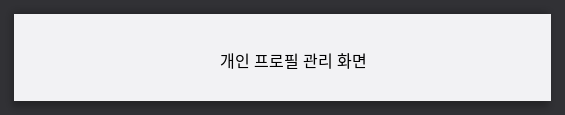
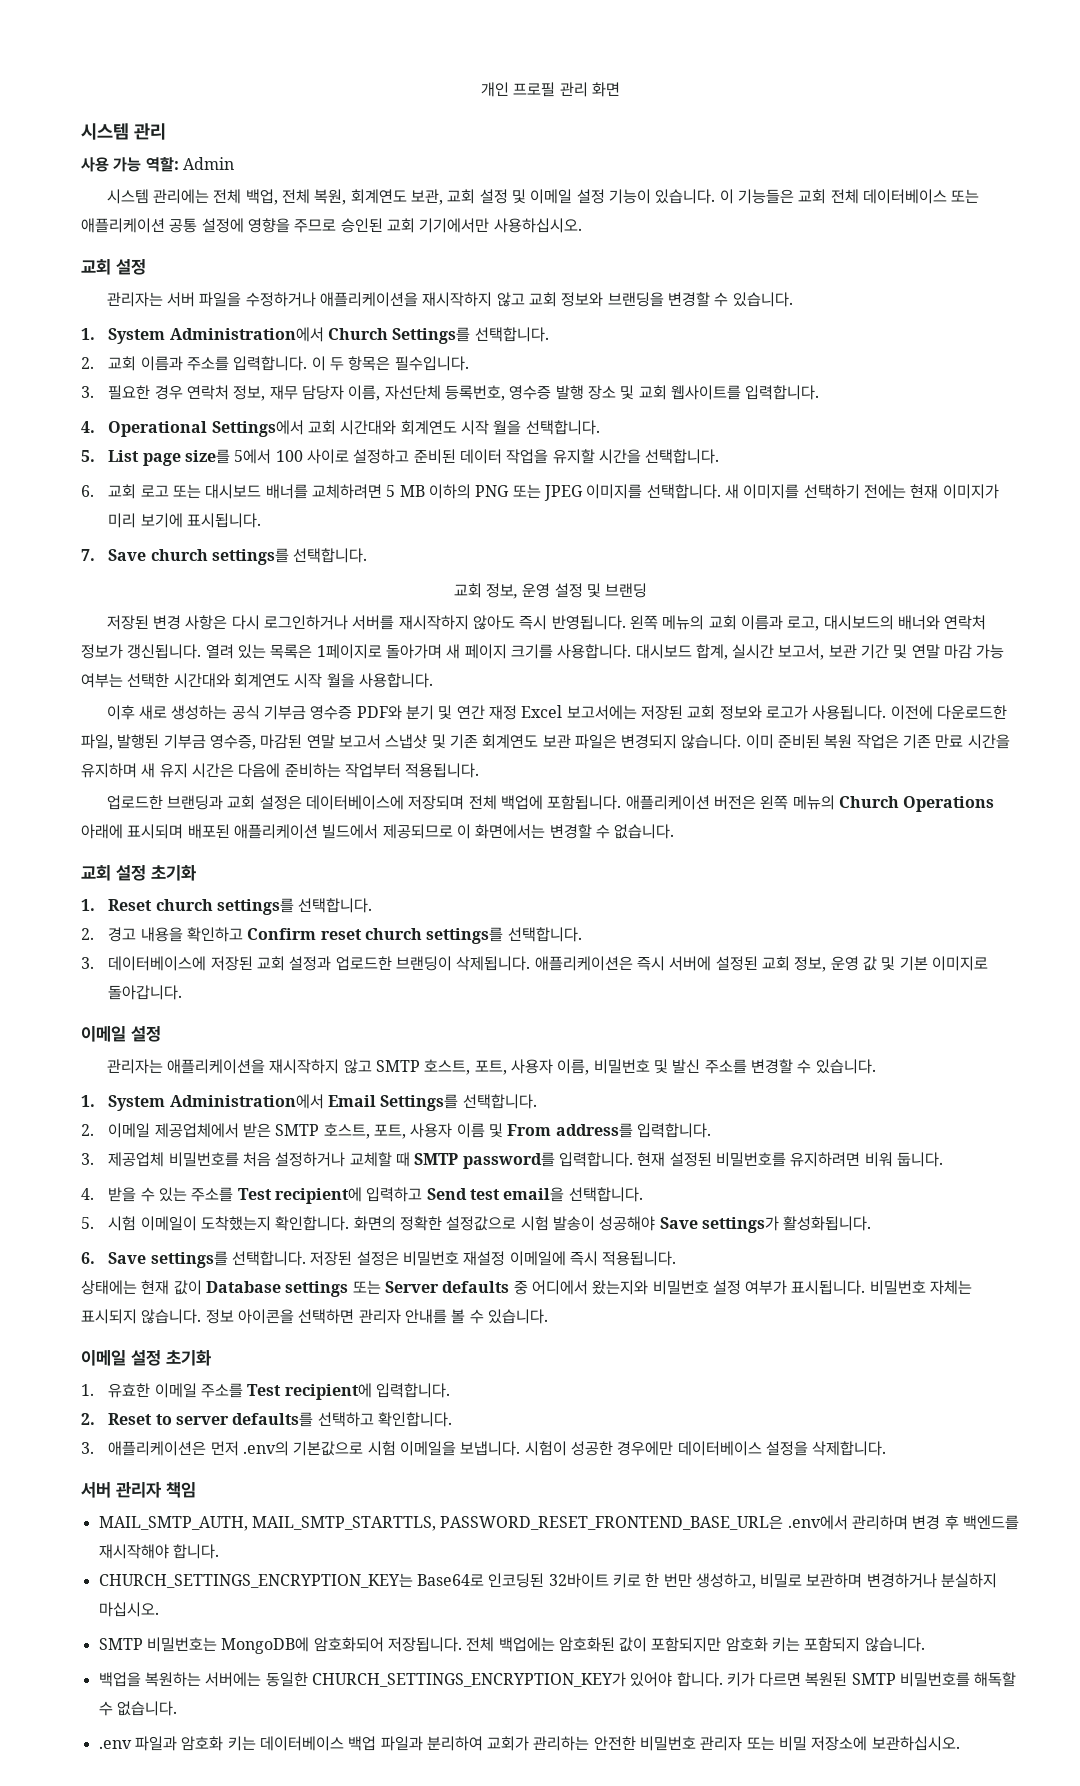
(368, 61) none -> [81,123,166,140] [81,157,234,172] [106,189,980,205] [81,218,582,233] [81,259,146,275] [106,292,793,307] [81,327,549,344] [81,356,469,371] [81,385,820,401] [81,420,600,437] [81,449,720,466] [81,484,999,501] [108,513,262,528] [81,548,368,565] [453,583,648,599] [106,615,987,631] [81,644,1005,660] [81,673,433,688] [106,705,1007,720] [81,734,1010,750] [81,763,480,778] [106,795,995,812] [81,824,675,839] [81,865,196,881] [81,898,373,915] [81,927,582,944] [81,956,988,972] [108,985,183,1000] [81,1026,161,1042] [106,1059,876,1075] [81,1094,537,1111] [81,1123,711,1139] [81,1152,943,1169] [81,1187,643,1204] [81,1216,872,1233] [81,1251,677,1268] [81,1280,973,1297] [81,1309,548,1324] [81,1350,211,1366] [81,1383,451,1400] [81,1412,453,1427] [81,1441,887,1456] [81,1482,196,1498] [98,1515,1019,1531] [98,1544,219,1559] [98,1573,998,1589] [98,1602,159,1617] [98,1637,925,1654] [98,1672,1017,1687] [98,1701,177,1716] [98,1736,960,1751] // 시스템 관리 // 사용 가능 역할: Admin // 시스템 관리에는 전체 백업, 전체 복원, 회계연도 보관, 교회 설정 및 이메일 설정 기능이 있습니다. 이 기능들은 교회 전체 데이터베이스 또는 애플리케이션 공통 설정에 영향을 주므로 승인된 교회 기기에서만 사용하십시오. // 교회 설정 // 관리자는 서버 파일을 수정하거나 애플리케이션을 재시작하지 않고 교회 정보와 브랜딩을 변경할 수 있습니다. // 1. System Administration에서 Church Settings를 선택합니다. // 2. 교회 이름과 주소를 입력합니다. 이 두 항목은 필수입니다. // 3. 필요한 경우 연락처 정보, 재무 담당자 이름, 자선단체 등록번호, 영수증 발행 장소 및 교회 웹사이트를 입력합니다. // 4. Operational Settings에서 교회 시간대와 회계연도 시작 월을 선택합니다. // 5. List page size를 5에서 100 사이로 설정하고 준비된 데이터 작업을 유지할 시간을 선택합니다. // 6. 교회 로고 또는 대시보드 배너를 교체하려면 5 MB 이하의 PNG 또는 JPEG 이미지를 선택합니다. 새 이미지를 선택하기 전에는 현재 이미지가 미리 보기에 표시됩니다. // 7. Save church settings를 선택합니다. // 교회 정보, 운영 설정 및 브랜딩 // 저장된 변경 사항은 다시 로그인하거나 서버를 재시작하지 않아도 즉시 반영됩니다. 왼쪽 메뉴의 교회 이름과 로고, 대시보드의 배너와 연락처 정보가 갱신됩니다. 열려 있는 목록은 1페이지로 돌아가며 새 페이지 크기를 사용합니다. 대시보드 합계, 실시간 보고서, 보관 기간 및 연말 마감 가능 여부는 선택한 시간대와 회계연도 시작 월을 사용합니다. // 이후 새로 생성하는 공식 기부금 영수증 PDF와 분기 및 연간 재정 Excel 보고서에는 저장된 교회 정보와 로고가 사용됩니다. 이전에 다운로드한 파일, 발행된 기부금 영수증, 마감된 연말 보고서 스냅샷 및 기존 회계연도 보관 파일은 변경되지 않습니다. 이미 준비된 복원 작업은 기존 만료 시간을 유지하며 새 유지 시간은 다음에 준비하는 작업부터 적용됩니다. // 업로드한 브랜딩과 교회 설정은 데이터베이스에 저장되며 전체 백업에 포함됩니다. 애플리케이션 버전은 왼쪽 메뉴의 Church Operations 아래에 표시되며 배포된 애플리케이션 빌드에서 제공되므로 이 화면에서는 변경할 수 없습니다. // 교회 설정 초기화 // 1. Reset church settings를 선택합니다. // 2. 경고 내용을 확인하고 Confirm reset church settings를 선택합니다. // 3. 데이터베이스에 저장된 교회 설정과 업로드한 브랜딩이 삭제됩니다. 애플리케이션은 즉시 서버에 설정된 교회 정보, 운영 값 및 기본 이미지로 돌아갑니다. // 이메일 설정 // 관리자는 애플리케이션을 재시작하지 않고 SMTP 호스트, 포트, 사용자 이름, 비밀번호 및 발신 주소를 변경할 수 있습니다. // 1. System Administration에서 Email Settings를 선택합니다. // 2. 이메일 제공업체에서 받은 SMTP 호스트, 포트, 사용자 이름 및 From address를 입력합니다. // 3. 제공업체 비밀번호를 처음 설정하거나 교체할 때 SMTP password를 입력합니다. 현재 설정된 비밀번호를 유지하려면 비워 둡니다. // 4. 받을 수 있는 주소를 Test recipient에 입력하고 Send test email을 선택합니다. // 5. 시험 이메일이 도착했는지 확인합니다. 화면의 정확한 설정값으로 시험 발송이 성공해야 Save settings가 활성화됩니다. // 6. Save settings를 선택합니다. 저장된 설정은 비밀번호 재설정 이메일에 즉시 적용됩니다. // 상태에는 현재 값이 Database settings 또는 Server defaults 중 어디에서 왔는지와 비밀번호 설정 여부가 표시됩니다. 비밀번호 자체는 표시되지 않습니다. 정보 아이콘을 선택하면 관리자 안내를 볼 수 있습니다. // 이메일 설정 초기화 // 1. 유효한 이메일 주소를 Test recipient에 입력합니다. // 2. Reset to server defaults를 선택하고 확인합니다. // 3. 애플리케이션은 먼저 .env의 기본값으로 시험 이메일을 보냅니다. 시험이 성공한 경우에만 데이터베이스 설정을 삭제합니다. // 서버 관리자 책임 // MAIL_SMTP_AUTH, MAIL_SMTP_STARTTLS, PASSWORD_RESET_FRONTEND_BASE_URL은 .env에서 관리하며 변경 후 백엔드를 재시작해야 합니다. // CHURCH_SETTINGS_ENCRYPTION_KEY는 Base64로 인코딩된 32바이트 키로 한 번만 생성하고, 비밀로 보관하며 변경하거나 분실하지 마십시오. // SMTP 비밀번호는 MongoDB에 암호화되어 저장됩니다. 전체 백업에는 암호화된 값이 포함되지만 암호화 키는 포함되지 않습니다. // 백업을 복원하는 서버에는 동일한 CHURCH_SETTINGS_ENCRYPTION_KEY가 있어야 합니다. 키가 다르면 복원된 SMTP 비밀번호를 해독할 수 없습니다. // .env 파일과 암호화 키는 데이터베이스 백업 파일과 분리하여 교회가 관리하는 안전한 비밀번호 관리자 또는 비밀 저장소에 보관하십시오.

